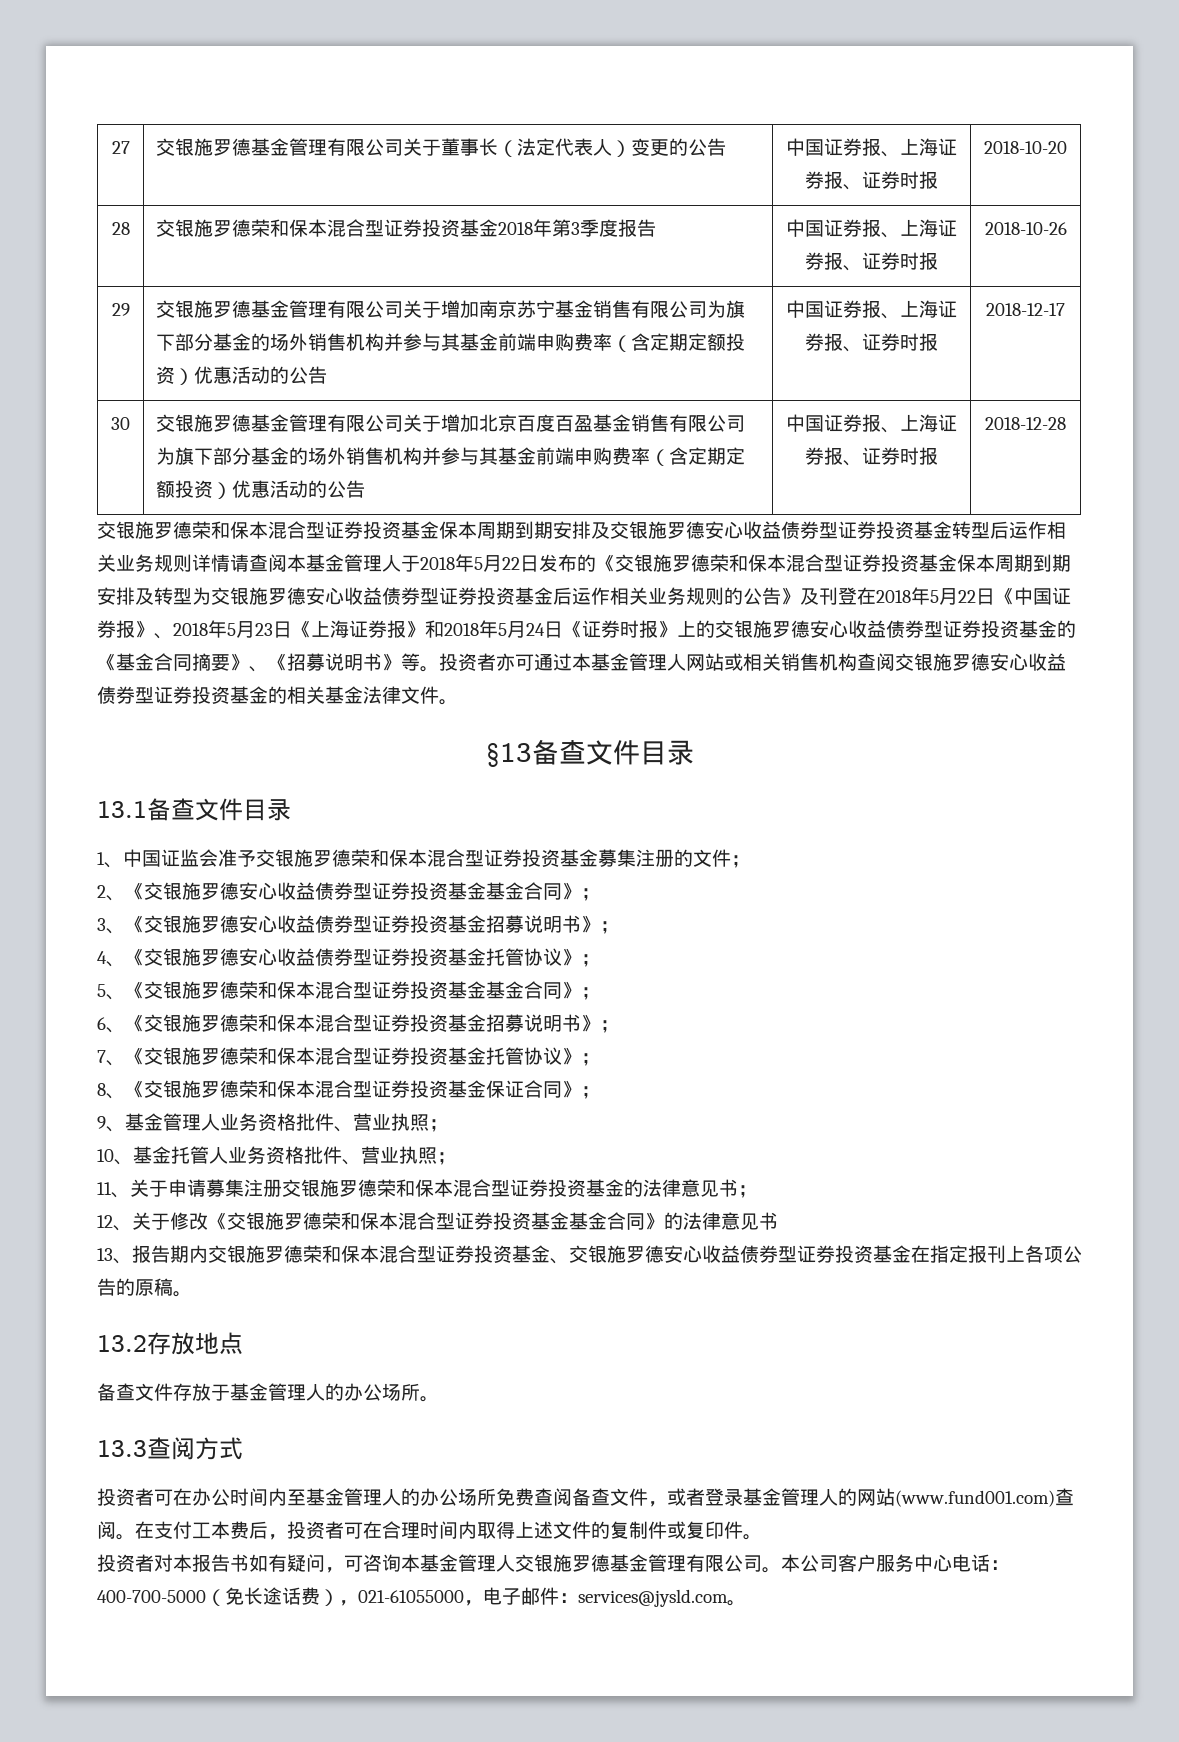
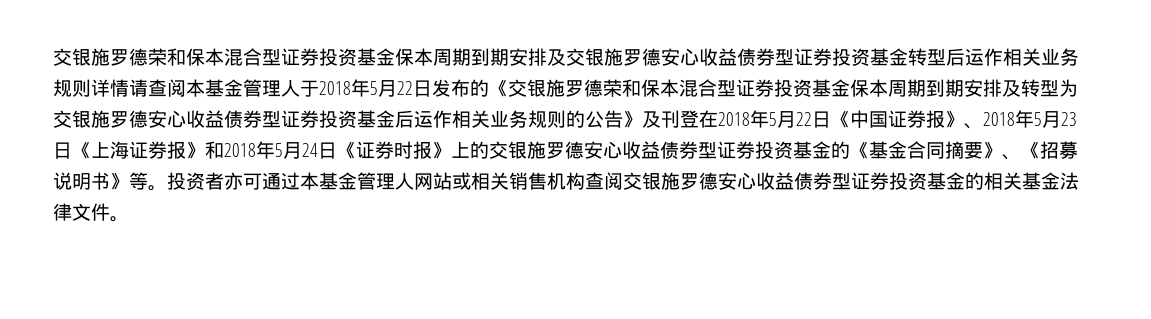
[111,141,130,154] [156,138,727,157] [786,138,957,157] [805,171,938,190] [984,141,1067,154] [111,222,130,235] [156,219,657,237] [786,219,957,238] [805,252,938,271] [984,222,1067,235] [111,303,130,316] [156,300,746,318] [156,333,746,352] [156,366,328,385] [786,300,957,319] [805,333,938,352] [986,303,1065,316] [111,417,130,430] [156,414,746,432] [156,447,746,466] [156,480,366,499] [786,414,957,433] [805,447,938,466] [985,417,1066,430] 27 | 交银施罗德基金管理有限公司关于董事长（法定代表人）变更的公告 | 中国证券报、上海证券报、证券时报 | 2018-10-20 // 28 | 交银施罗德荣和保本混合型证券投资基金2018年第3季度报告 | 中国证券报、上海证券报、证券时报 | 2018-10-26 // 29 | 交银施罗德基金管理有限公司关于增加南京苏宁基金销售有限公司为旗下部分基金的场外销售机构并参与其基金前端申购费率（含定期定额投资）优惠活动的公告 | 中国证券报、上海证券报、证券时报 | 2018-12-17 // 30 | 交银施罗德基金管理有限公司关于增加北京百度百盈基金销售有限公司为旗下部分基金的场外销售机构并参与其基金前端申购费率（含定期定额投资）优惠活动的公告 | 中国证券报、上海证券报、证券时报 | 2018-12-28 // -> (53, 57) none
[485,739,694,767] [97,798,291,821] [97,849,750,868] [97,882,600,901] [97,915,619,934] [97,948,600,967] [97,981,600,1000] [97,1014,619,1033] [97,1047,600,1066] [97,1080,600,1099] [97,1113,448,1132] [97,1146,456,1165] [97,1179,757,1198] [97,1212,778,1231] [97,1245,1082,1264] [97,1278,192,1297] [97,1332,243,1355] [97,1383,439,1402] [97,1437,243,1460] [97,1488,1074,1507] [97,1521,762,1540] [97,1554,1009,1573] [97,1587,746,1607] // §13备查文件目录 // 13.1备查文件目录 // 1、中国证监会准予交银施罗德荣和保本混合型证券投资基金募集注册的文件； // 2、《交银施罗德安心收益债券型证券投资基金基金合同》； // 3、《交银施罗德安心收益债券型证券投资基金招募说明书》； // 4、《交银施罗德安心收益债券型证券投资基金托管协议》； // 5、《交银施罗德荣和保本混合型证券投资基金基金合同》； // 6、《交银施罗德荣和保本混合型证券投资基金招募说明书》； // 7、《交银施罗德荣和保本混合型证券投资基金托管协议》； // 8、《交银施罗德荣和保本混合型证券投资基金保证合同》； // 9、基金管理人业务资格批件、营业执照； // 10、基金托管人业务资格批件、营业执照； // 11、关于申请募集注册交银施罗德荣和保本混合型证券投资基金的法律意见书； // 12、关于修改《交银施罗德荣和保本混合型证券投资基金基金合同》的法律意见书 // 13、报告期内交银施罗德荣和保本混合型证券投资基金、交银施罗德安心收益债券型证券投资基金在指定报刊上各项公告的原稿。 // 13.2存放地点 // 备查文件存放于基金管理人的办公场所。 // 13.3查阅方式 // 投资者可在办公时间内至基金管理人的办公场所免费查阅备查文件，或者登录基金管理人的网站(www.fund001.com)查阅。在支付工本费后，投资者可在合理时间内取得上述文件的复制件或复印件。 // 投资者对本报告书如有疑问，可咨询本基金管理人交银施罗德基金管理有限公司。本公司客户服务中心电话：400-700-5000（免长途话费），021-61055000，电子邮件：services@jysld.com。 -> (129, 219) none

